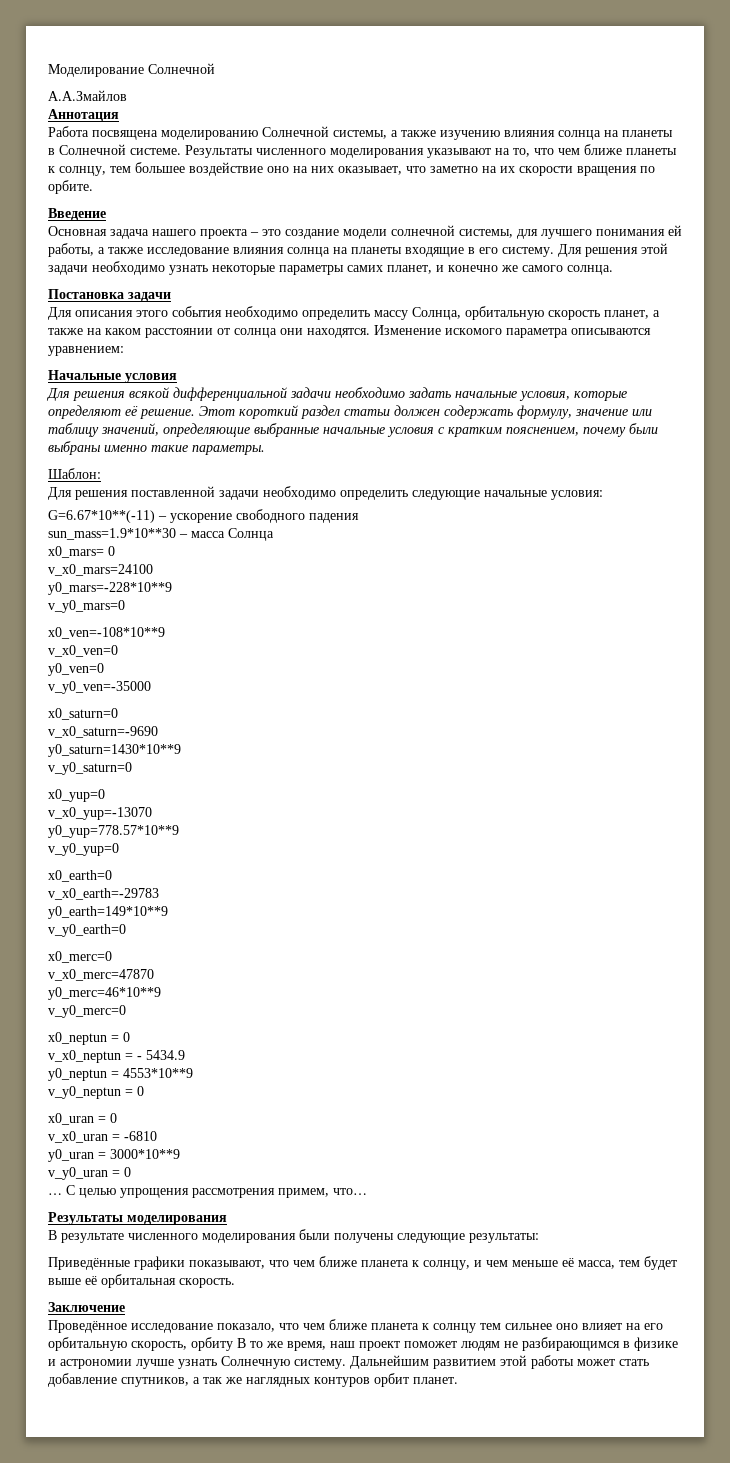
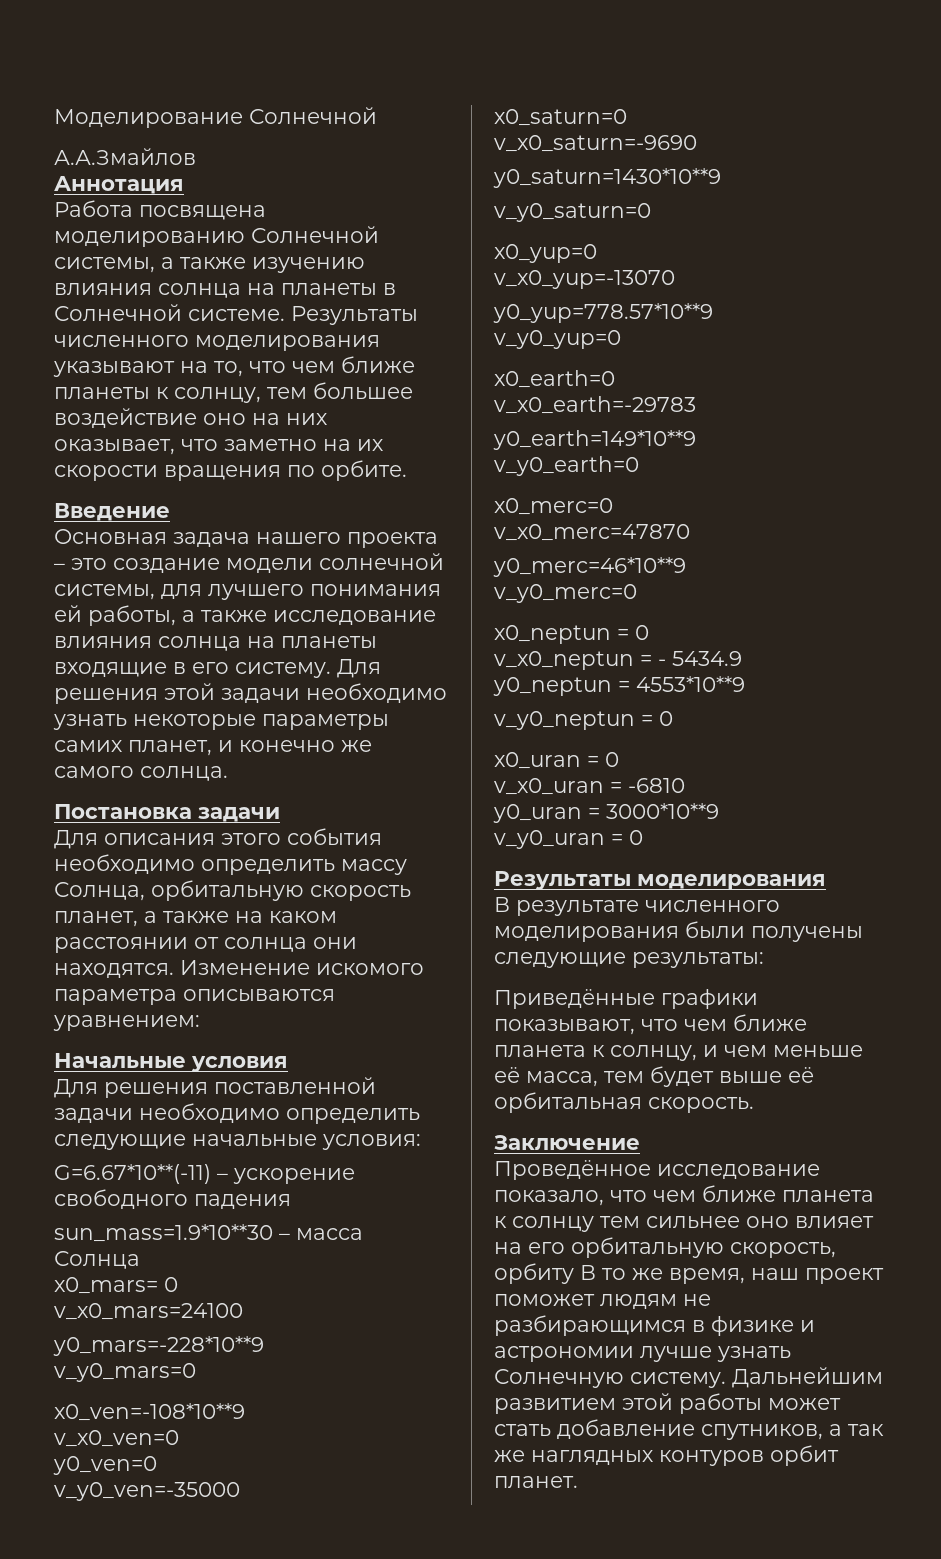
[46,387,627,401] [48,405,652,419] [48,423,658,437] [48,441,265,455] [48,468,101,479] // Для решения всякой дифференциальной задачи необходимо задать начальные условия, которые определяют её решение. Этот короткий раздел статьи должен содержать формулу, значение или таблицу значений, определяющие выбранные начальные условия с кратким пояснением, почему были выбраны именно такие параметры. // Шаблон: -> (288, 1064) none
[48,1185,367,1198] // … С целью упрощения рассмотрения примем, что… -> (643, 837) none

